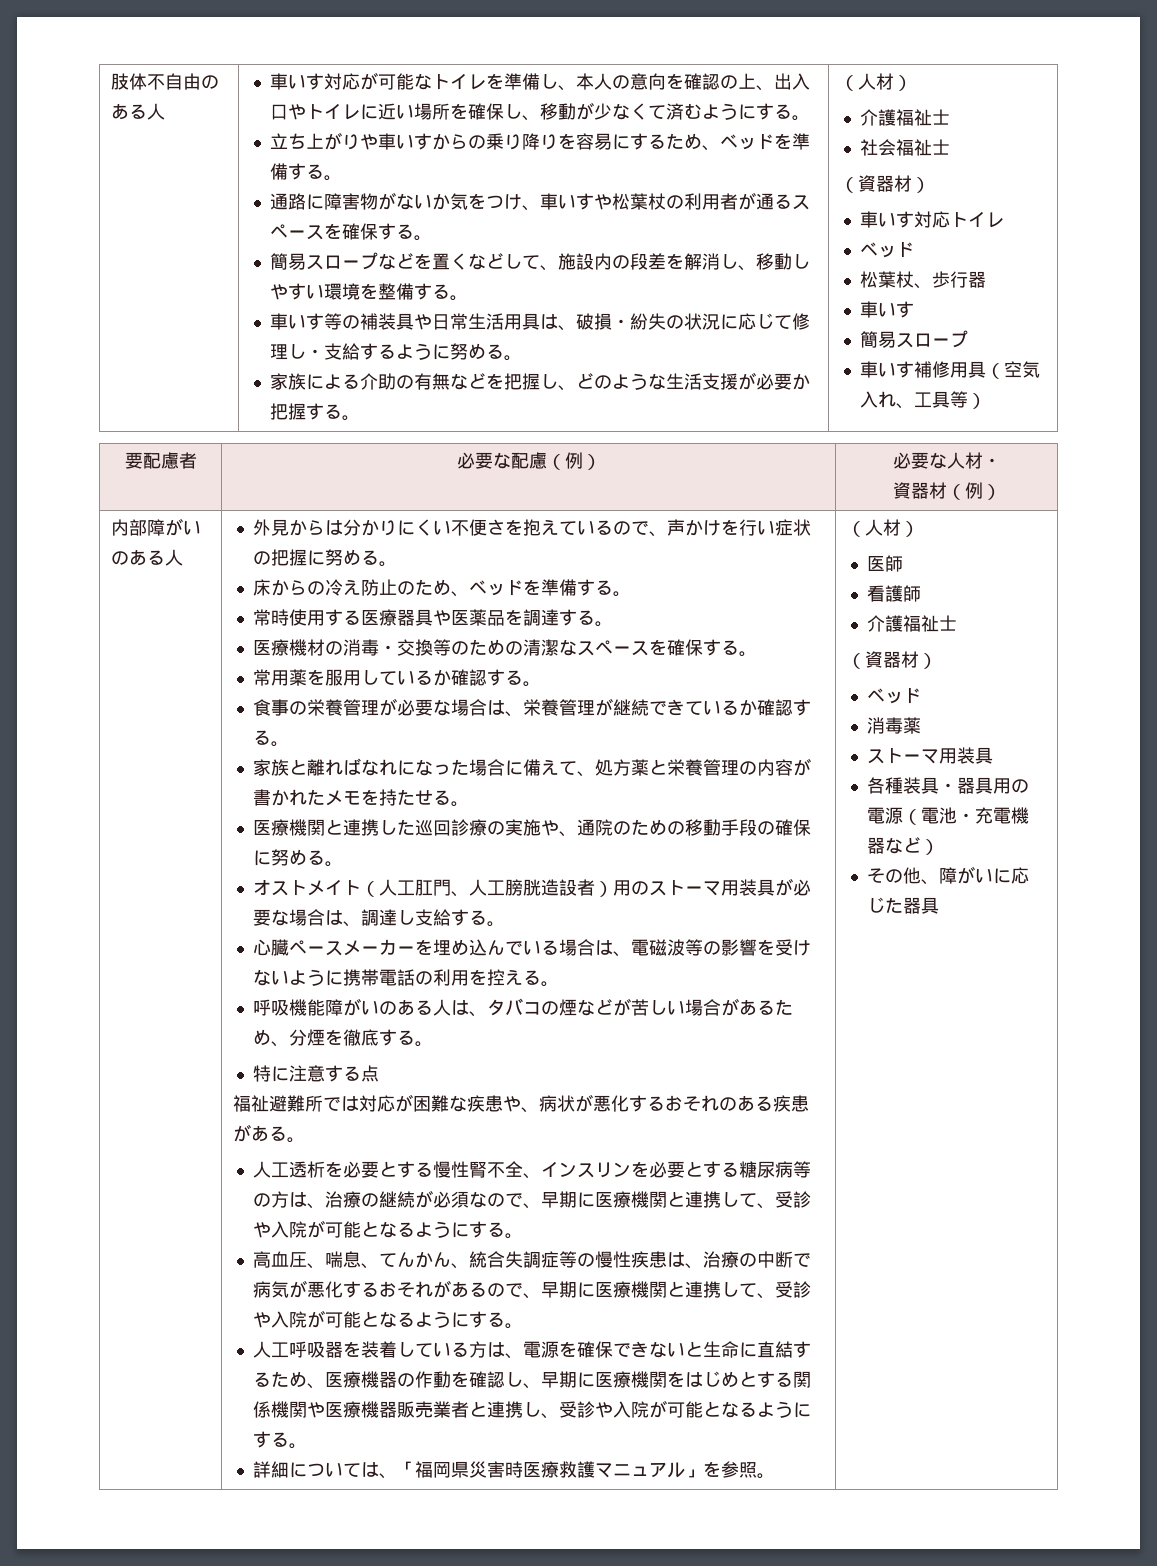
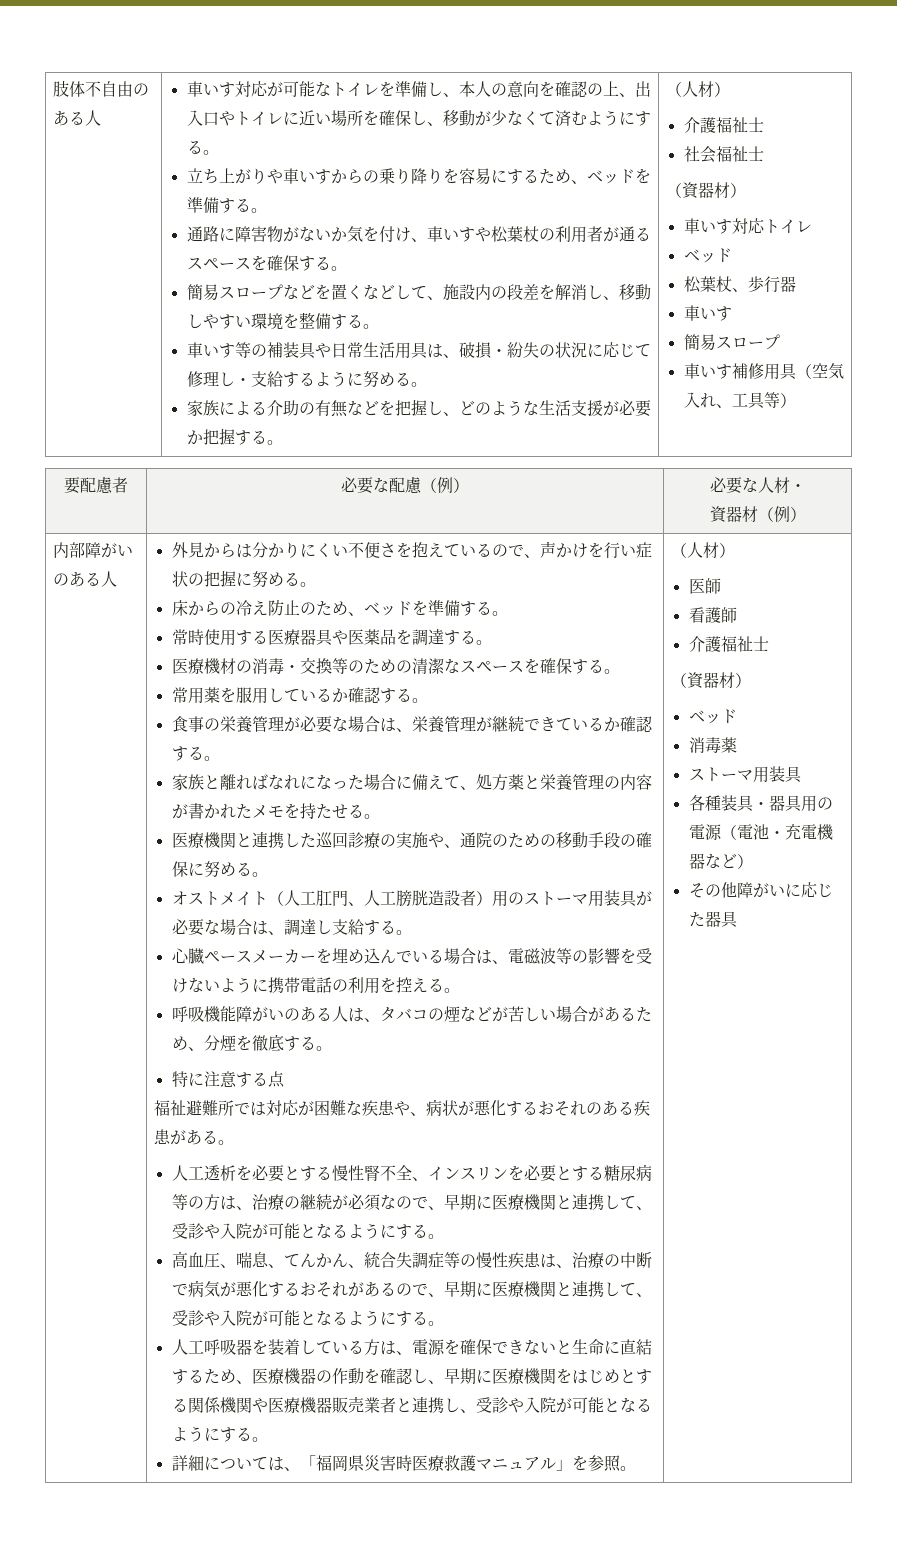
[485,195,504,209] つ -> [378,226,395,243] 付
[920,879,939,885] 、 -> (737, 890) none

